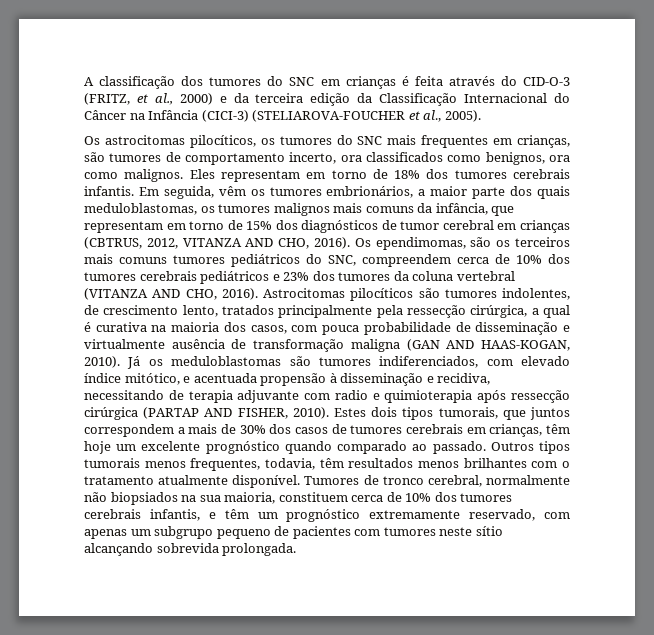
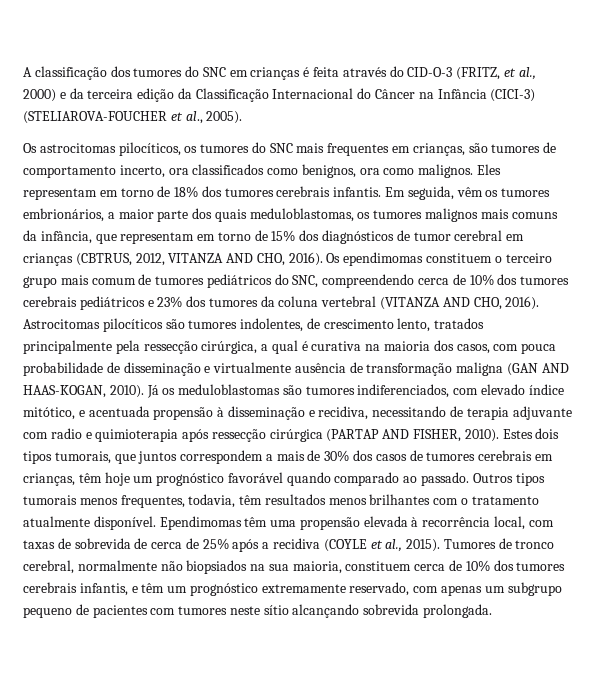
[375,237,570,250] [84,254,167,264] ependimomas, são os terceiros mais comuns -> [343,252,552,266] [23,274,152,288] ependimomas constituem o terceiro grupo mais comum de
[362,254,451,267] compreendem -> [322,274,415,288] compreendendo
[141,441,280,454] excelente prognóstico -> [156,472,283,486] prognóstico favorável
(301, 481) none -> [159,516,554,530] [23,538,441,552] Ependimomas têm uma propensão elevada à recorrência local, com taxas de sobrevida de cerca de 25% após a recidiva (COYLE et al., 2015).

